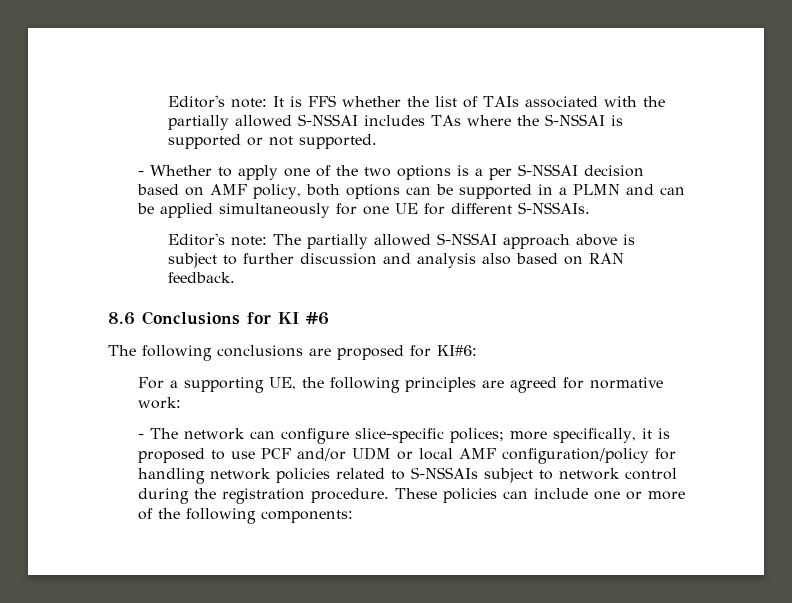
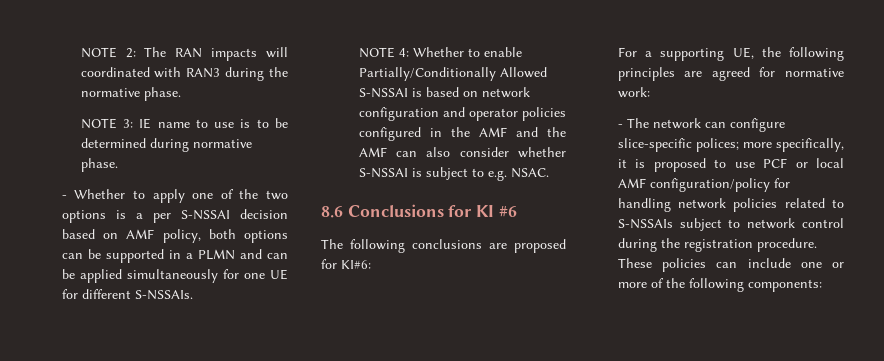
[167,95,665,108] [167,114,623,130] [167,134,377,149] Editor's note: It is FFS whether the list of TAIs associated with the partially allowed S-NSSAI includes TAs where the S-NSSAI is supported or not supported. -> [80,47,288,61] [80,67,288,81] [80,87,181,101] [80,118,288,129] [80,138,252,152] [80,158,118,172] NOTE 2: The RAN impacts will coordinated with RAN3 during the normative phase. // NOTE 3: IE name to use is to be determined during normative phase.
[167,233,635,249] [167,253,624,268] [167,272,235,283] Editor's note: The partially allowed S-NSSAI approach above is subject to further discussion and analysis also based on RAN feedback. -> [358,47,522,58] [358,67,547,81] [358,87,530,98] [358,107,566,121] [358,127,566,141] [358,147,566,158] [358,167,549,181] NOTE 4: Whether to enable Partially/Conditionally Allowed S-NSSAI is based on network configuration and operator policies configured in the AMF and the AMF can also consider whether S-NSSAI is subject to e.g. NSAC.
[296,447,391,461] and/or UDM -> (788, 163) none

